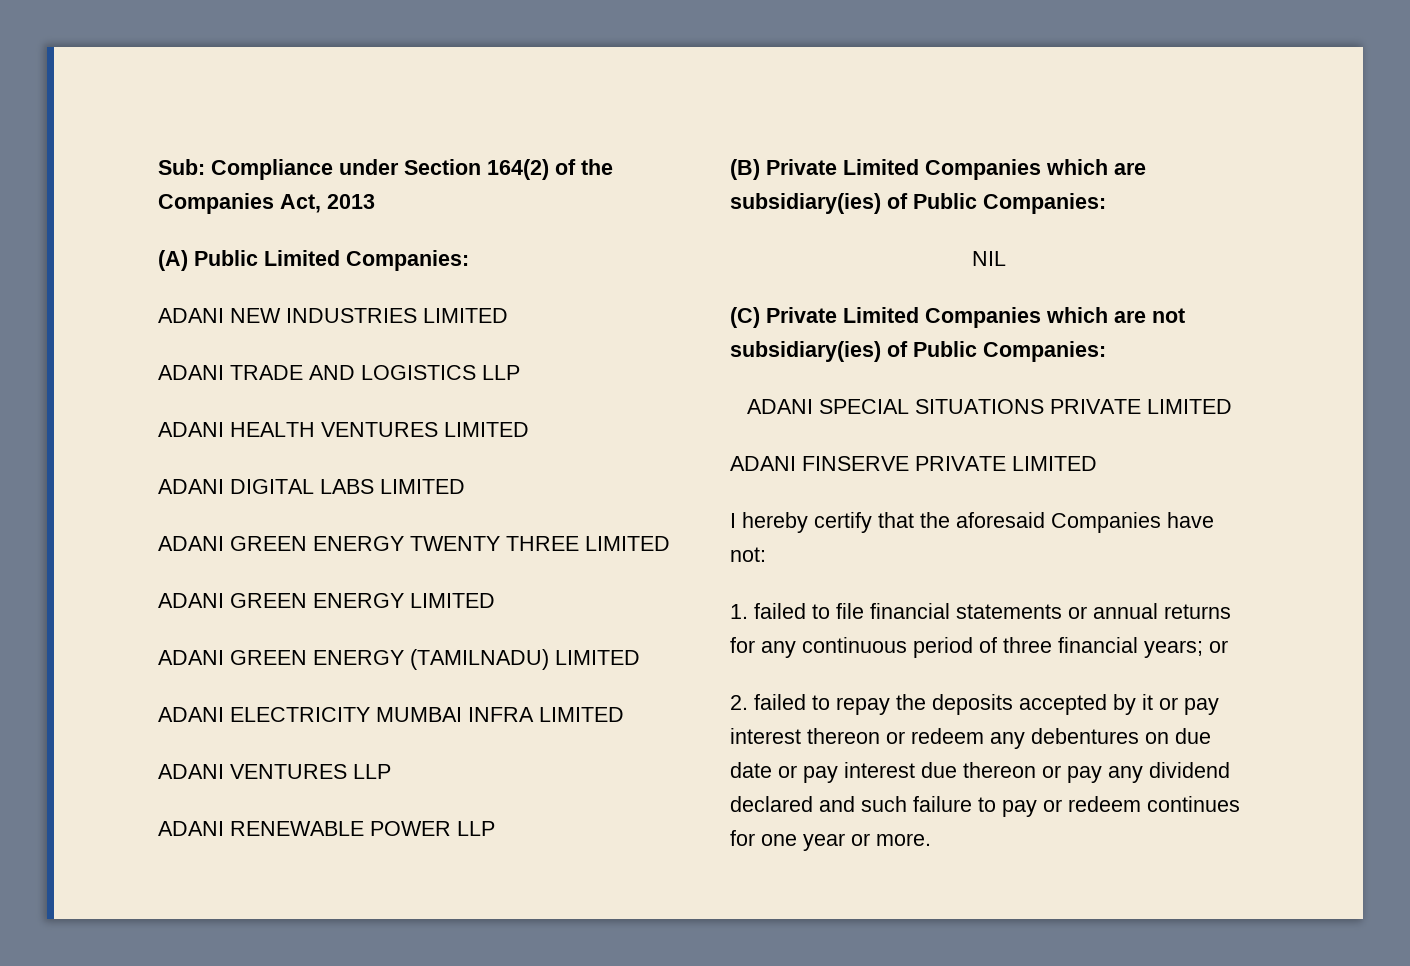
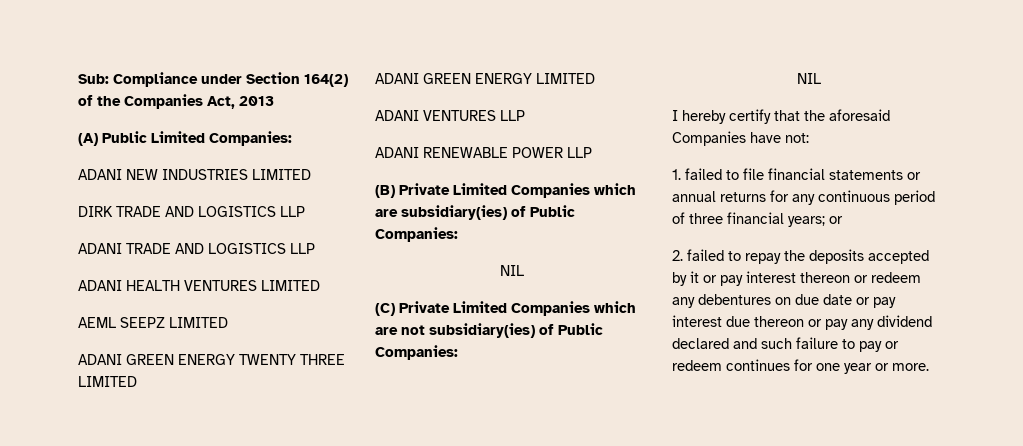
(508, 315) none -> [78,206,305,217] // DIRK TRADE AND LOGISTICS LLP
[158,479,374,494] ADANI DIGITAL LABS -> [78,317,165,328] AEML SEEPZ
[158,649,640,670] [158,707,624,722] // ADANI GREEN ENERGY (TAMILNADU) LIMITED // ADANI ELECTRICITY MUMBAI INFRA LIMITED -> (595, 78) none
[746,399,1232,414] [730,456,1097,471] ADANI SPECIAL SITUATIONS PRIVATE LIMITED // ADANI FINSERVE PRIVATE LIMITED -> [796,73,821,84] NIL

